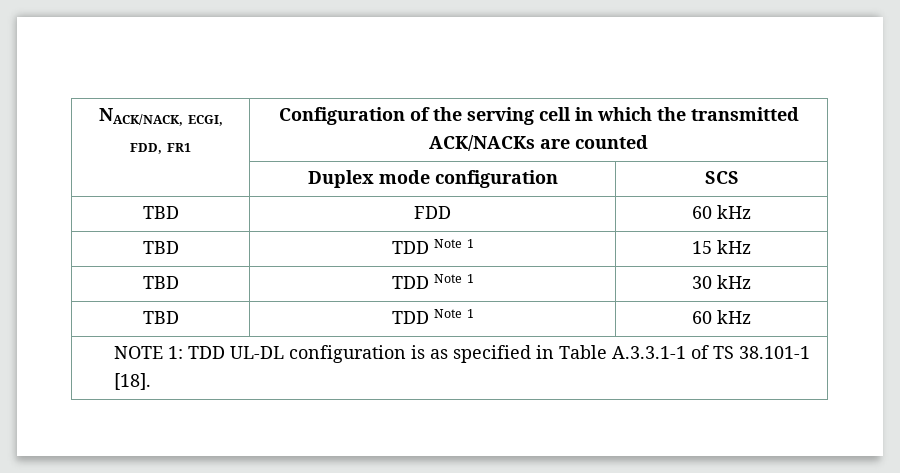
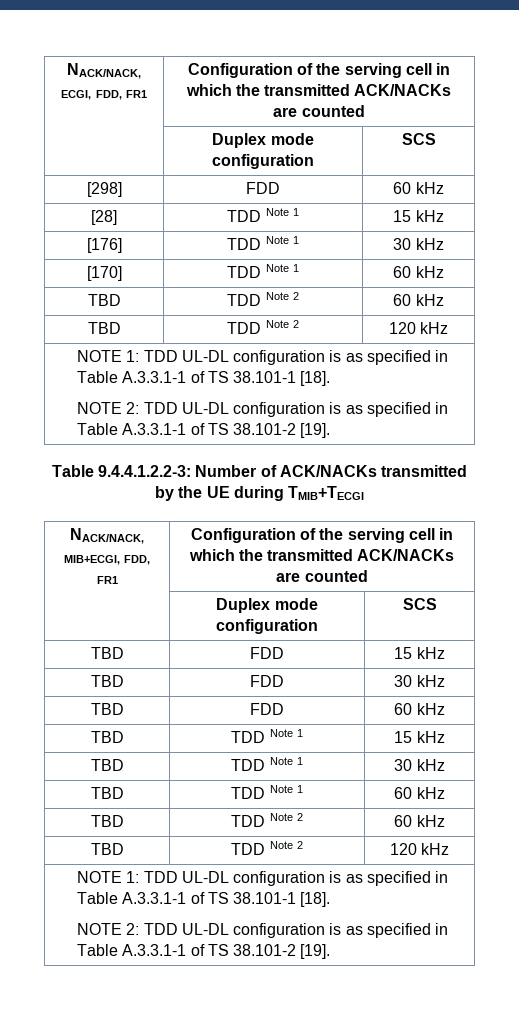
(739, 177) none -> [86,182,122,197] [246,182,280,194] [393,182,444,194] [91,210,117,225] [227,208,299,222] [393,210,444,222] [86,238,122,253] [227,236,299,250] [393,238,444,250] [86,266,122,281] [227,264,299,278] [393,266,444,278] [87,294,121,306] [227,292,299,306] [393,294,444,306] [87,322,121,334] [227,320,299,334] [388,322,449,334] [76,350,449,365] [76,371,331,386] [76,402,449,417] [76,423,331,438] [51,465,468,477] [154,486,365,501] [70,528,144,544] [63,555,151,565] [96,576,118,584] [190,528,454,543] [188,549,455,561] [276,570,368,582] [216,598,318,613] [216,619,318,634] [402,598,437,610] [90,647,124,659] [250,647,284,659] [394,647,445,659] [90,675,124,687] [250,675,284,687] [394,675,445,687] // [298] | FDD | 60 kHz // [28] | TDD Note 1 | 15 kHz // [176] | TDD Note 1 | 30 kHz // [170] | TDD Note 1 | 60 kHz // TBD | TDD Note 2 | 60 kHz // TBD | TDD Note 2 | 120 kHz // NOTE 1: TDD UL-DL configuration is as specified in Table A.3.3.1-1 of TS 38.101-1 [18]. // NOTE 2: TDD UL-DL configuration is as specified in Table A.3.3.1-1 of TS 38.101-2 [19]. // Table 9.4.4.1.2.2-3: Number of ACK/NACKs transmitted by the UE during TMIB+TECGI // NACK/NACK, MIB+ECGI, FDD, FR1 | Configuration of the serving cell in which the transmitted ACK/NACKs are counted // | Duplex mode configuration | SCS // TBD | FDD | 15 kHz // TBD | FDD | 30 kHz
(751, 317) none -> [90,815,124,827] [231,813,303,827] [394,815,445,827] [90,843,124,855] [231,841,303,855] [389,843,450,855] // TBD | TDD Note 2 | 60 kHz // TBD | TDD Note 2 | 120 kHz
(151, 381) none -> [76,923,449,938] [76,944,331,959] // NOTE 2: TDD UL-DL configuration is as specified in Table A.3.3.1-1 of TS 38.101-2 [19].

